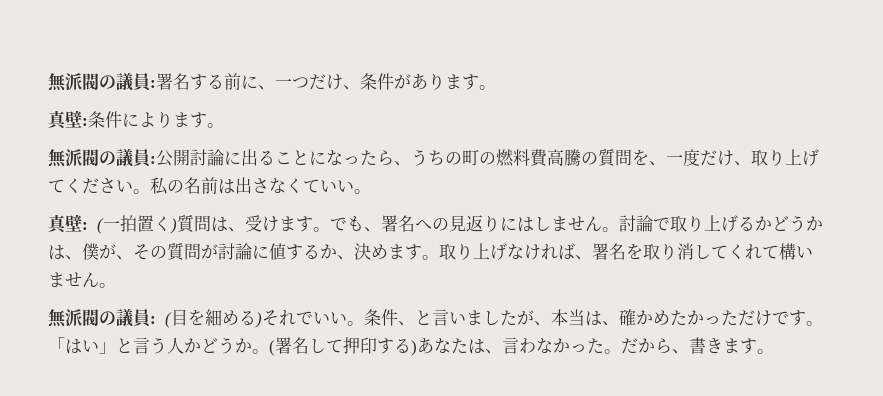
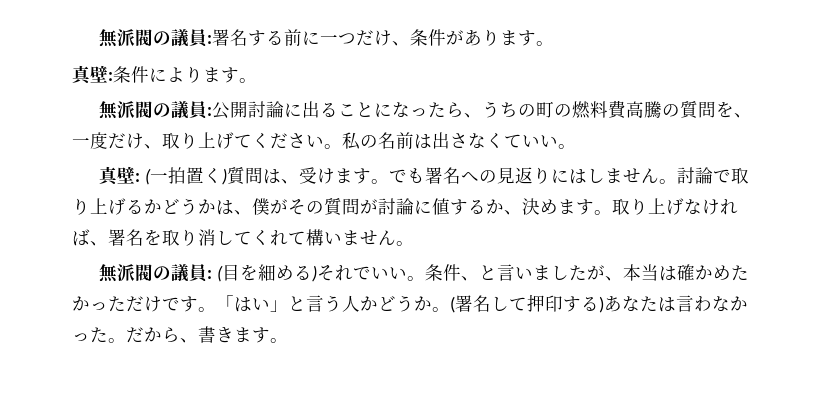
[258,85,275,90] 、 -> (321, 38) none
[364,227,381,232] 、 -> (425, 176) none
[116,255,133,260] 、 -> (288, 206) none
[602,321,619,326] 、 -> (677, 273) none
[485,349,502,354] 、 -> (676, 304) none

